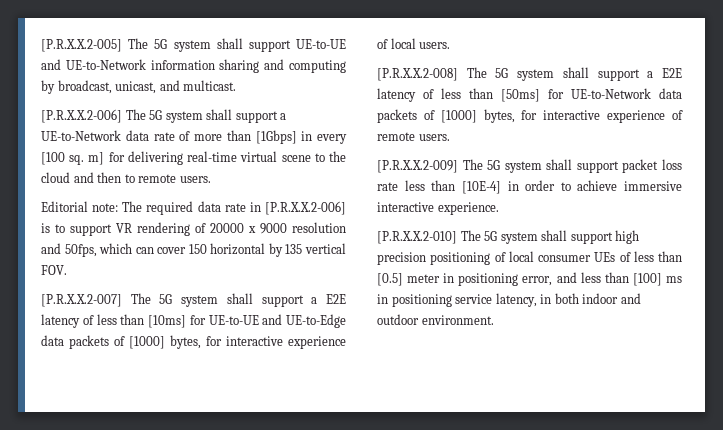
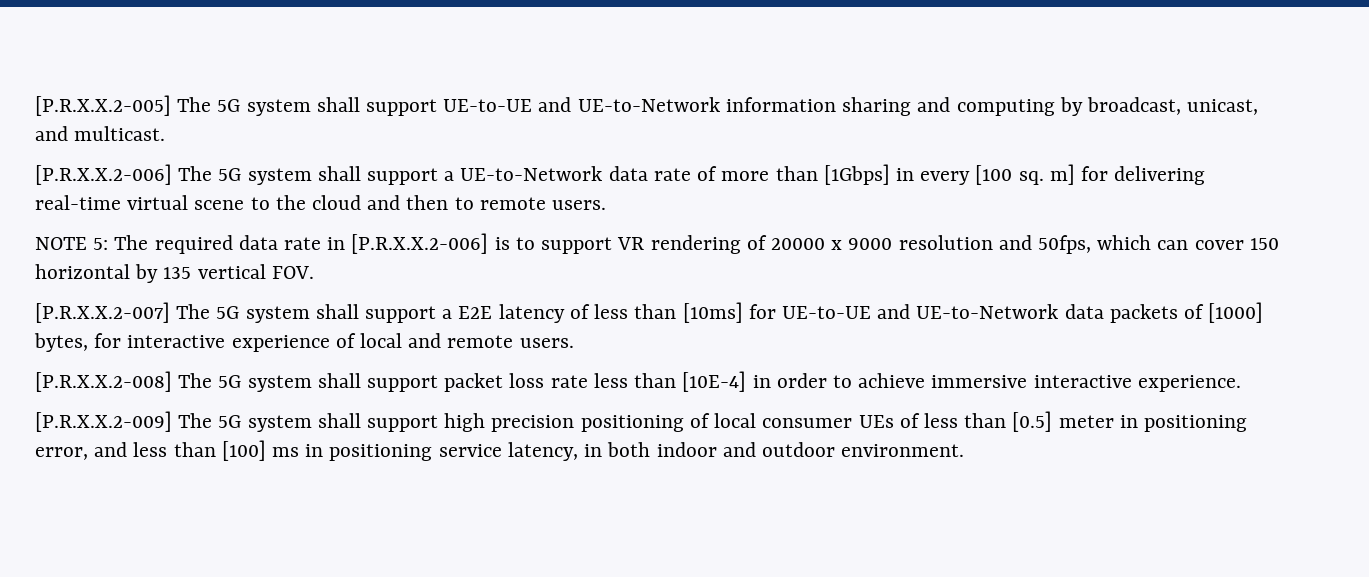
[41,201,119,212] Editorial note: -> [35,237,109,250] NOTE 5:
[286,314,346,328] UE-to-Edge -> [916,304,1059,319] UE-to-Network
(416, 43) none -> [408,333,514,348] and remote
[647,68,682,78] [377,88,682,102] [377,109,683,123] [377,132,450,141] [377,159,619,173] a E2E latency of less than [50ms] for UE-to-Network data packets of [1000] bytes, for interactive experience of remote users. // [P.R.X.X.2-009] The 5G system shall support -> (439, 383) none
[377,231,457,244] [P.R.X.X.2-010] -> [35,411,172,432] [P.R.X.X.2-009]

